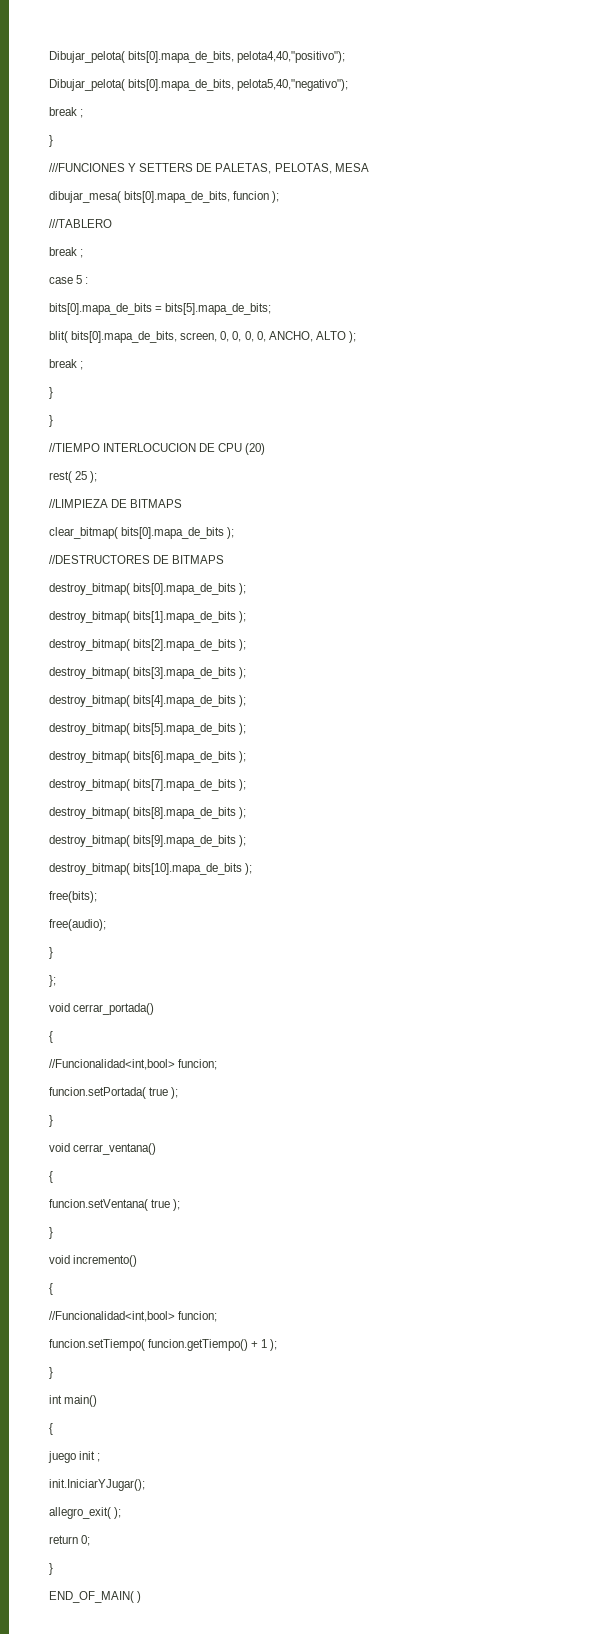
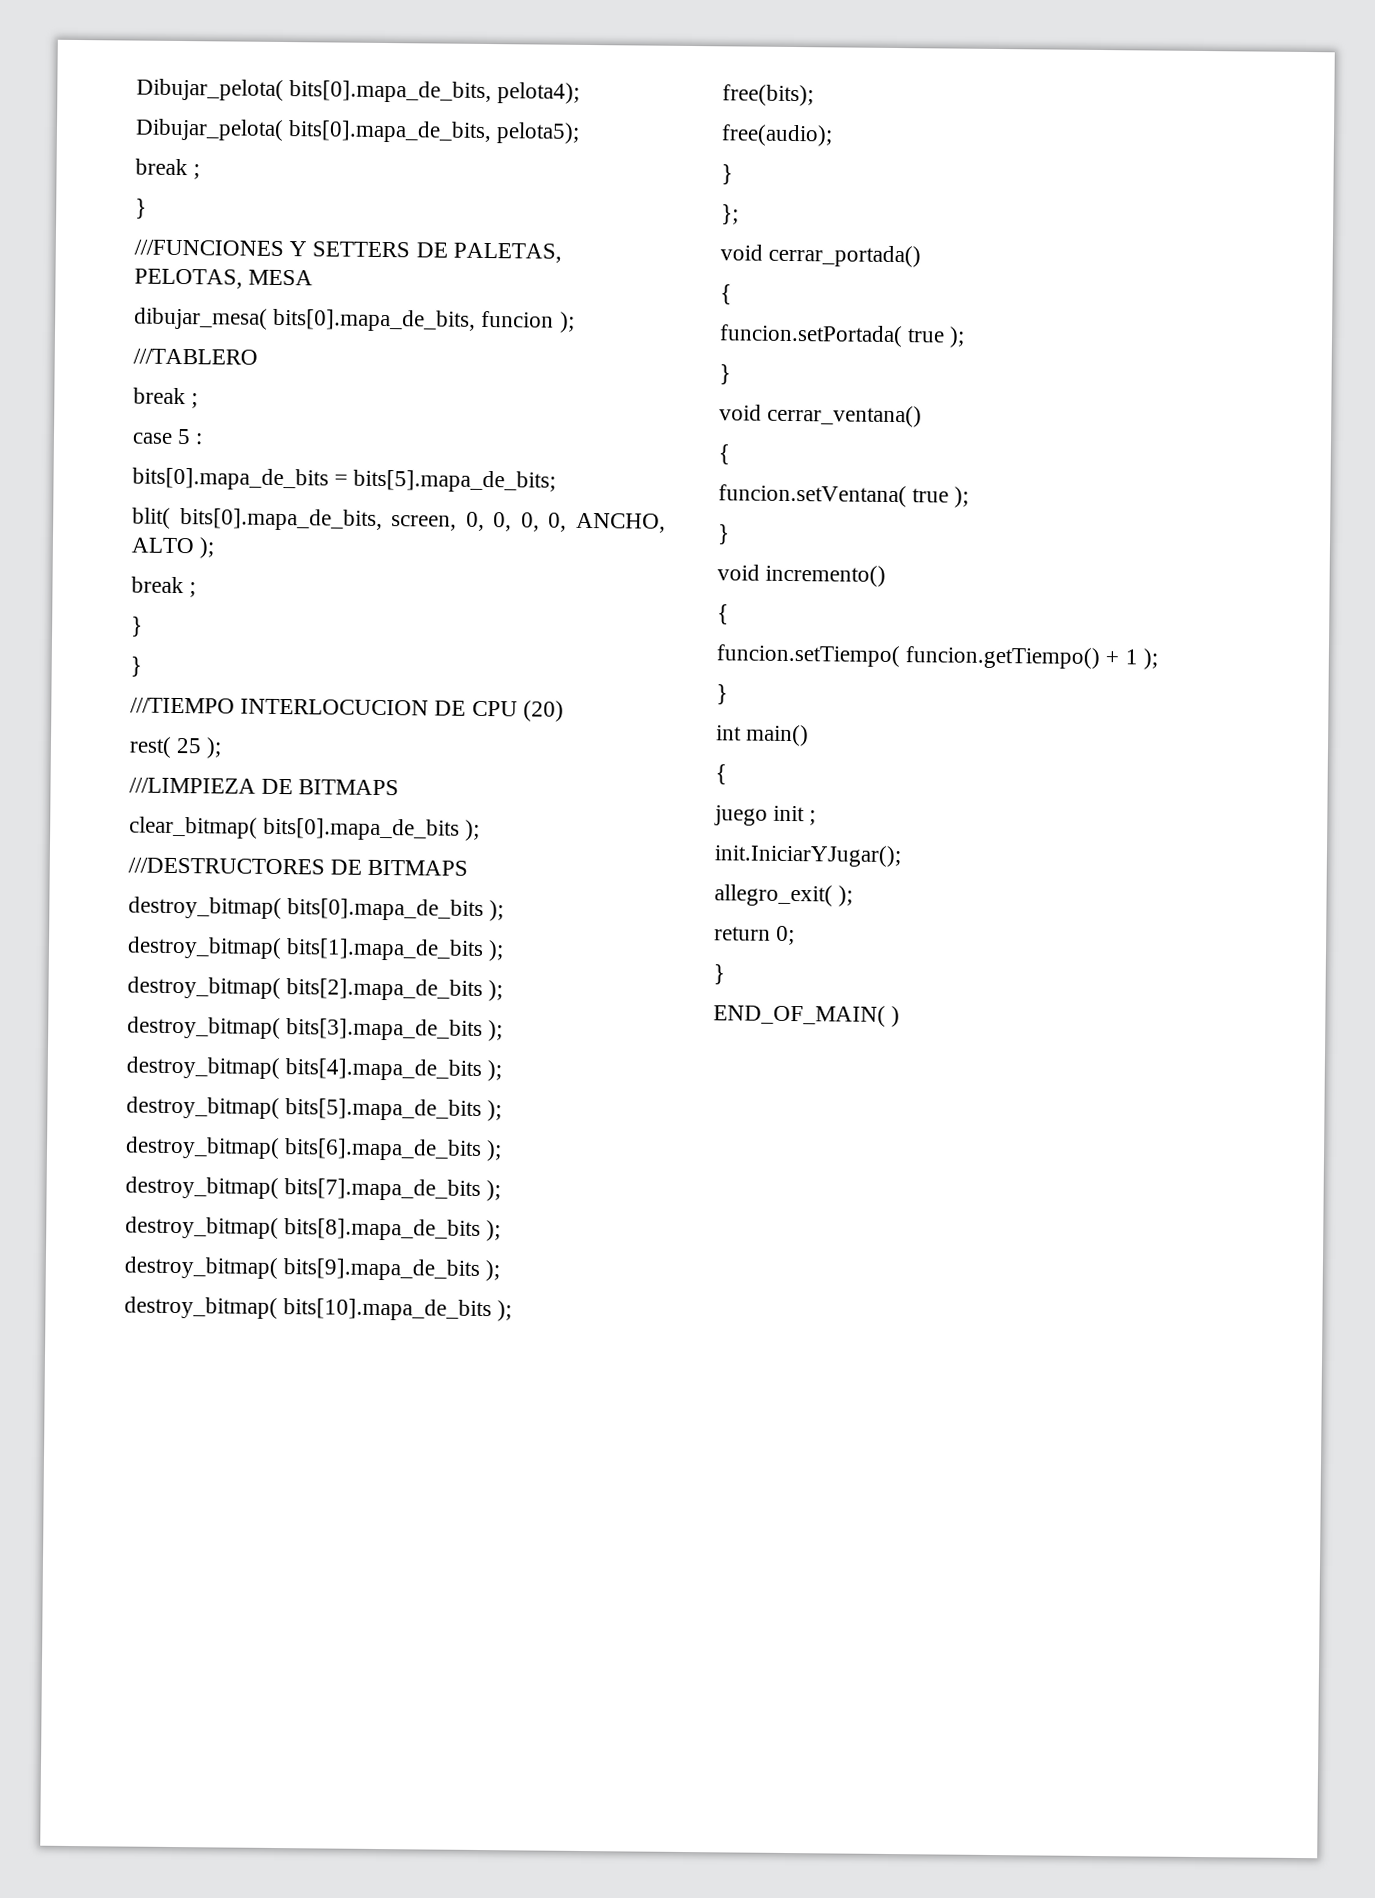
[49,51,346,63] [49,79,349,91] Dibujar_pelota( bits[0].mapa_de_bits, pelota4,40,"positivo"); // Dibujar_pelota( bits[0].mapa_de_bits, pelota5,40,"negativo"); -> [136,78,581,104] [135,118,581,144] Dibujar_pelota( bits[0].mapa_de_bits, pelota4); // Dibujar_pelota( bits[0].mapa_de_bits, pelota5);
[49,443,100,452] //TIEMPO -> [130,697,235,714] ///TIEMPO
[49,499,108,508] //LIMPIEZA -> [129,777,256,794] ///LIMPIEZA
[49,555,150,564] //DESTRUCTORES -> [128,857,325,875] ///DESTRUCTORES
[49,1059,218,1070] // //Funcionalidad<int,bool> funcion; -> (732, 294) none
[49,1311,218,1322] // //Funcionalidad<int,bool> funcion; -> (729, 614) none

